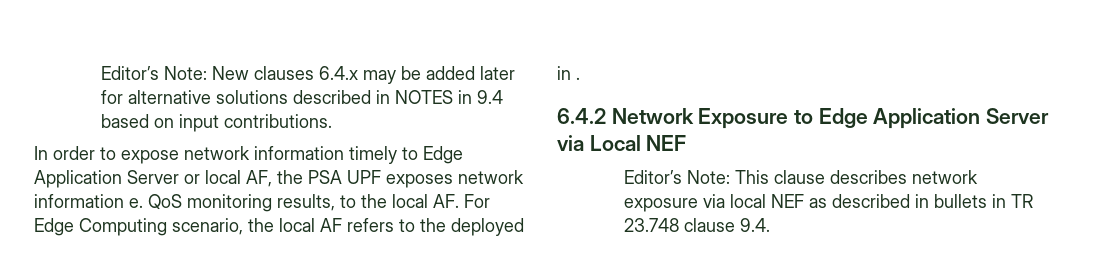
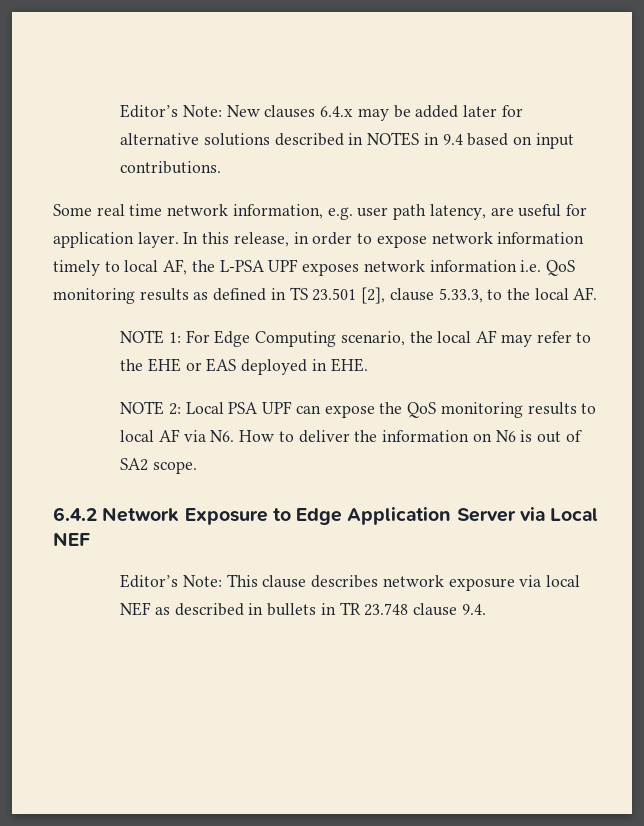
[34,146,48,160] In -> [53,204,587,220] [53,232,309,248] Some real time network information, e.g. user path latency, are useful for application layer. In this release, in
[423,146,463,164] [34,170,200,188] Edge Application Server or -> (120, 266) none
[308,170,342,184] PSA -> [219,260,265,272] L-PSA
[129,194,335,212] e. QoS monitoring results, -> [520,260,575,276] [53,287,483,304] i.e. QoS monitoring results as defined in TS 23.501 [2], clause 5.33.3,
(459, 201) none -> [120,330,182,344] // NOTE 1:
[347,218,524,236] [557,66,580,80] refers to the deployed in . -> [500,331,592,347] [120,358,368,375] [120,401,597,418] [120,429,582,443] [120,458,198,474] may refer to the EHE or EAS deployed in EHE. // NOTE 2: Local PSA UPF can expose the QoS monitoring results to local AF via N6. How to deliver the information on N6 is out of SA2 scope.

